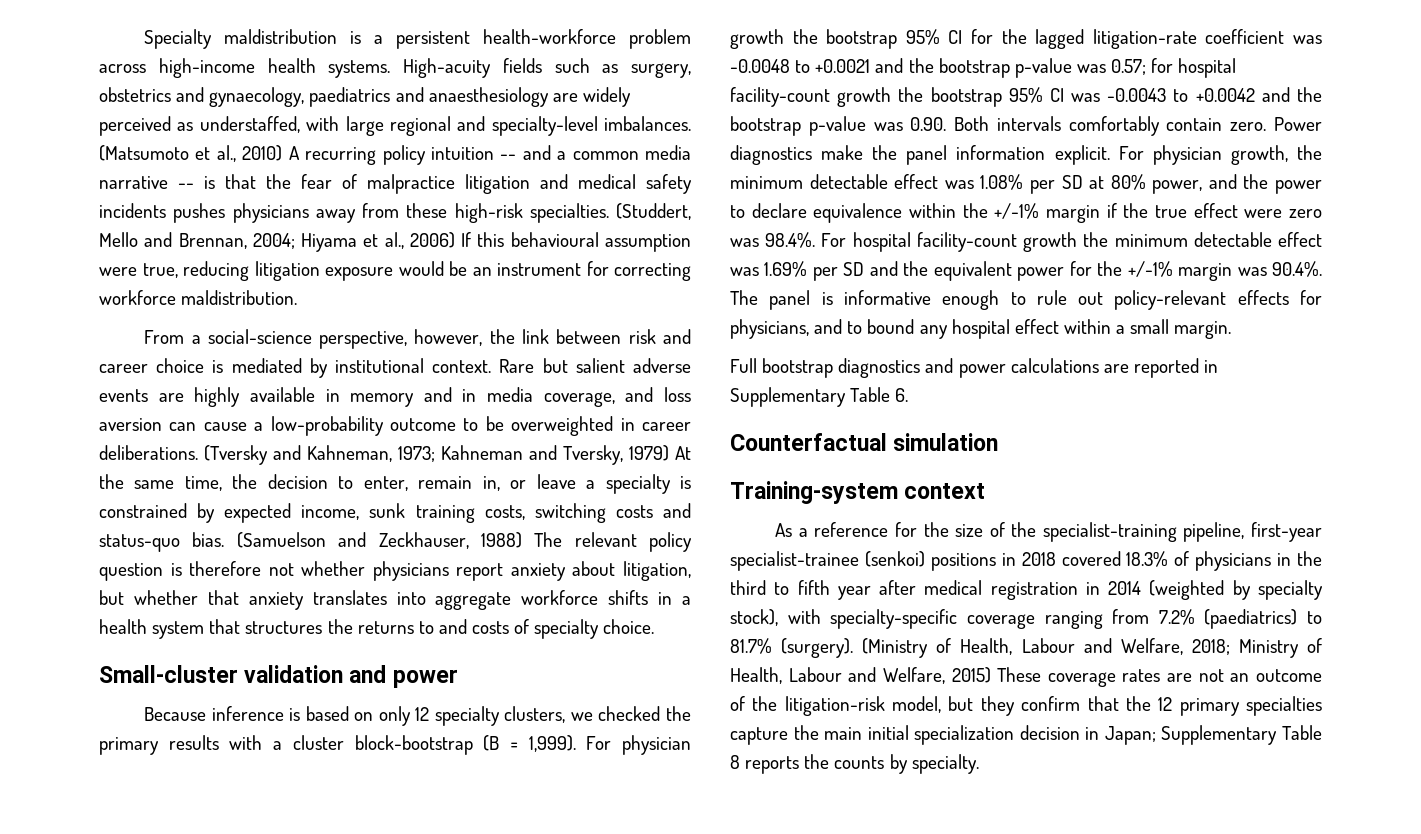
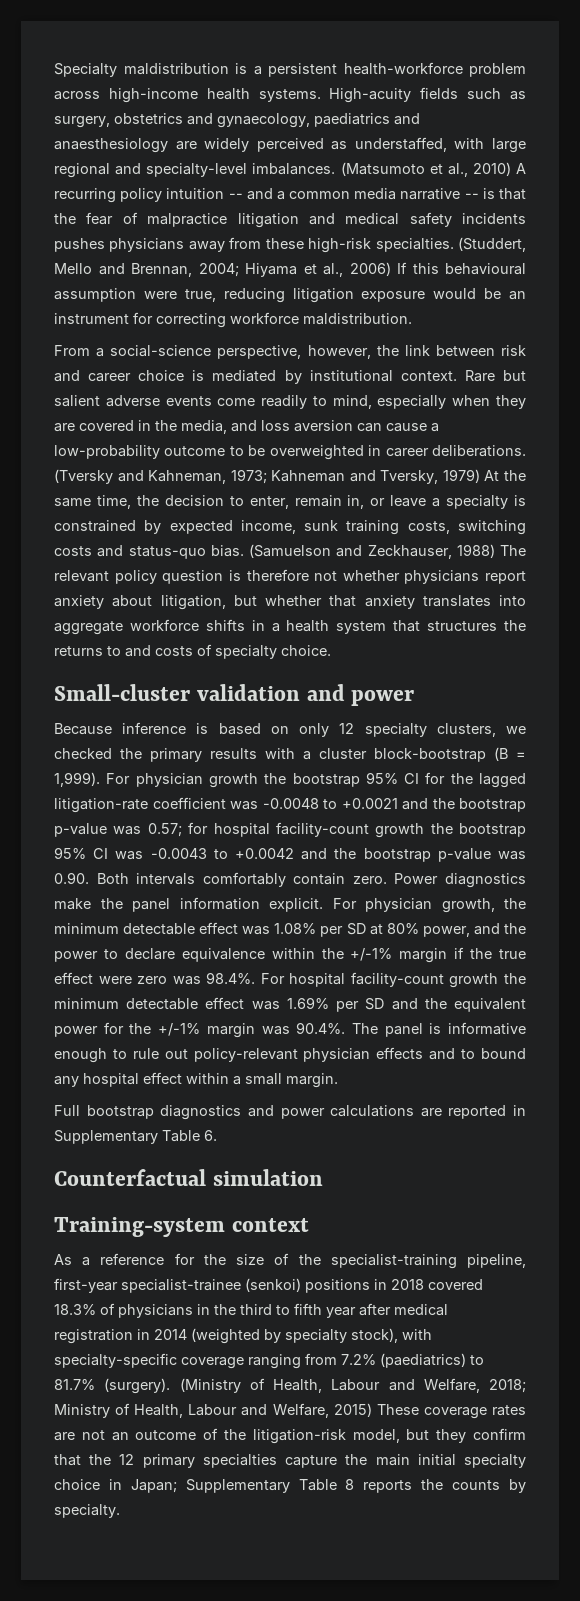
[158,387,615,407] are highly available in memory and in media coverage, -> [217,395,526,409] [54,420,227,434] come readily to mind, especially when they are covered in the media,
[1237,290,1322,305] [730,319,809,339] effects for physicians, -> [303,1047,424,1062] physician effects
[914,725,1080,745] specialization decision -> [464,1454,526,1468] [54,1479,100,1490] specialty choice

